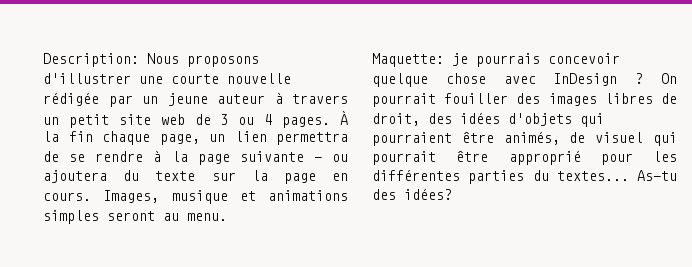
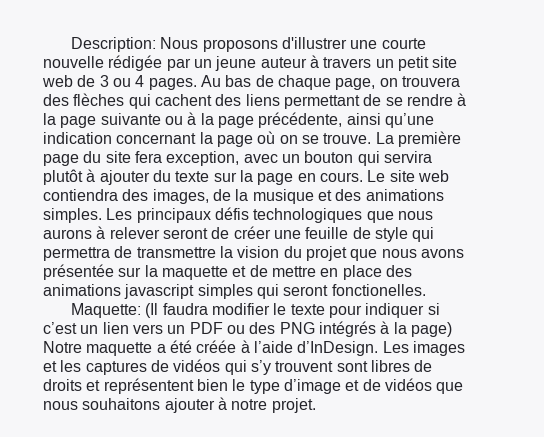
[340,111,348,125] [43,131,348,145] À la fin chaque page, un lien permettra -> [200,75,460,90] [43,93,360,109] Au bas de chaque page, on trouvera des flèches qui cachent des liens permettant
[313,154,348,162] [43,170,107,183] - ou ajoutera -> [164,112,434,128] [43,131,461,147] [43,151,432,166] [43,169,150,185] ou à la page précédente, ainsi qu’une indication concernant la page où on se trouve. La première page du site fera exception, avec un bouton qui servira plutôt à ajouter
[103,190,348,204] [43,210,227,224] [372,53,620,67] [372,73,677,87] [372,93,677,107] [372,112,604,127] [372,131,677,146] [372,150,677,165] [372,169,677,184] [372,188,452,200] Images, musique et animations simples seront au menu. // Maquette: je pourrais concevoir quelque chose avec InDesign ? On pourrait fouiller des images libres de droit, des idées d'objets qui pourraient être animés, de visuel qui pourrait être approprié pour les différentes parties du textes... As-tu des idées? -> [367,170,449,182] [43,189,444,204] [43,207,433,223] [43,226,435,242] [43,246,464,261] [43,264,412,280] [43,284,426,299] [71,303,440,318] [43,321,452,337] [43,340,465,356] [43,359,433,375] [43,378,464,394] [43,397,316,413] Le site web contiendra des images, de la musique et des animations simples. Les principaux défis technologiques que nous aurons à relever seront de créer une feuille de style qui permettra de transmettre la vision du projet que nous avons présentée sur la maquette et de mettre en place des animations javascript simples qui seront fonctionelles. // Maquette: (Il faudra modifier le texte pour indiquer si c’est un lien vers un PDF ou des PNG intégrés à la page) Notre maquette a été créée à l’aide d’InDesign. Les images et les captures de vidéos qui s’y trouvent sont libres de droits et représentent bien le type d’image et de vidéos que nous souhaitons ajouter à notre projet.

